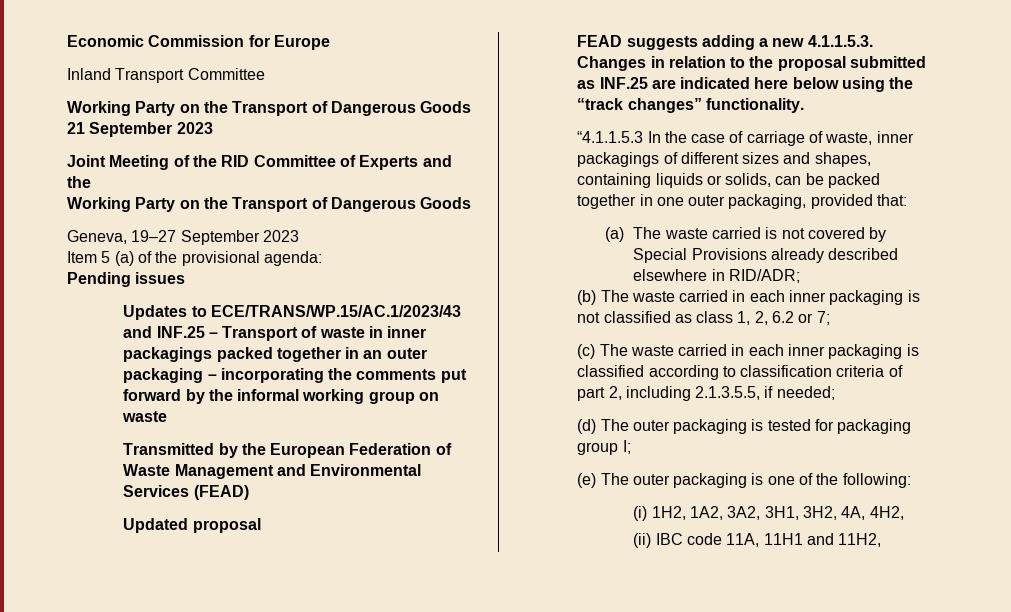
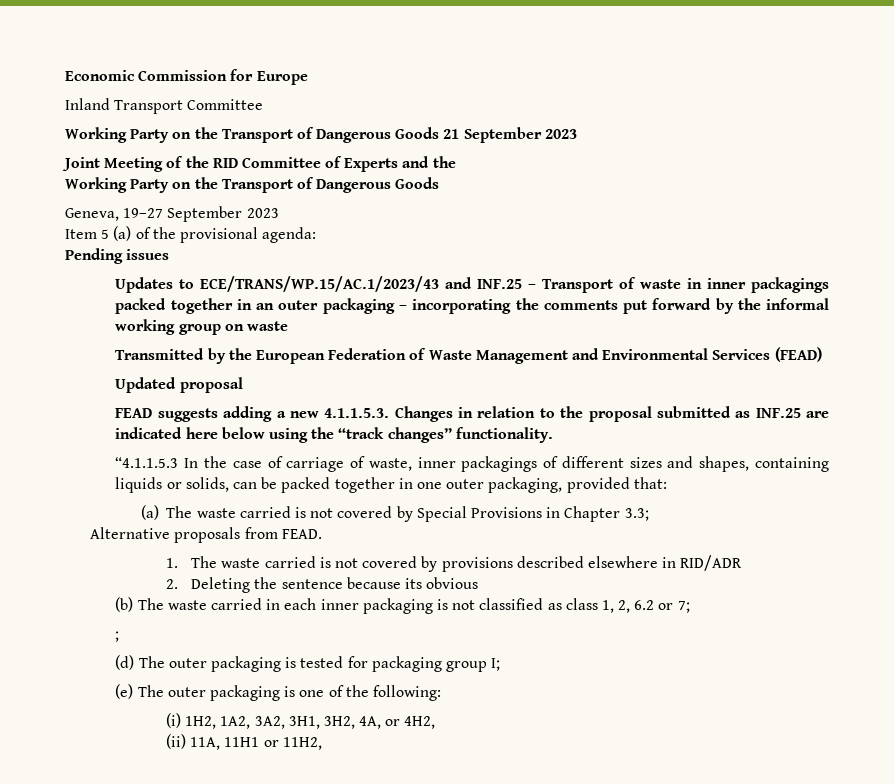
[771,248,899,263] [633,269,801,283] already described elsewhere in RID/ADR; -> [546,506,649,522] [90,527,322,543] [165,555,743,572] [165,577,479,593] in Chapter 3.3; // Alternative proposals from FEAD. // 1. The waste carried is not covered by provisions described elsewhere in RID/ADR // 2. Deleting the sentence because its obvious
[577,344,919,359] [577,365,903,380] [577,386,835,401] (c) The waste carried in each inner packaging is classified according to classification criteria of part 2, including 2.1.3.5.5, if needed; -> [115,631,120,642] ;
(866, 513) none -> [385,719,401,726] or
[655,533,723,545] IBC code -> (186, 741) none
[806,533,834,545] and -> [263,740,279,747] or

